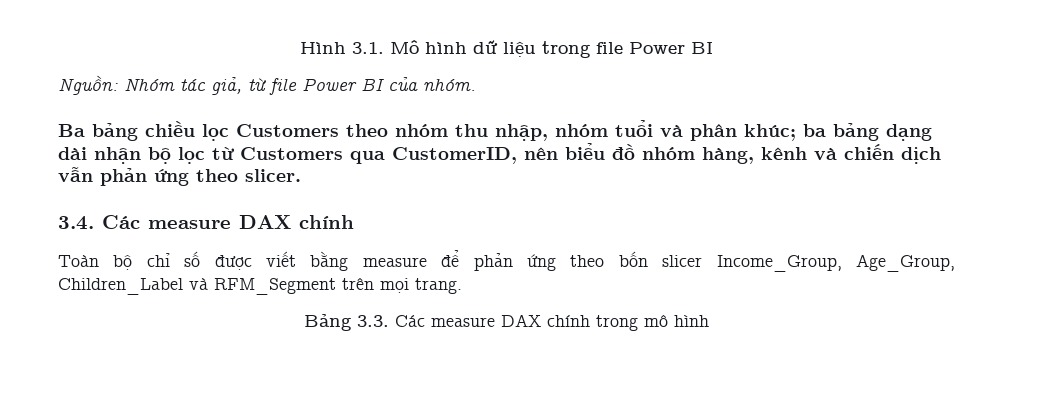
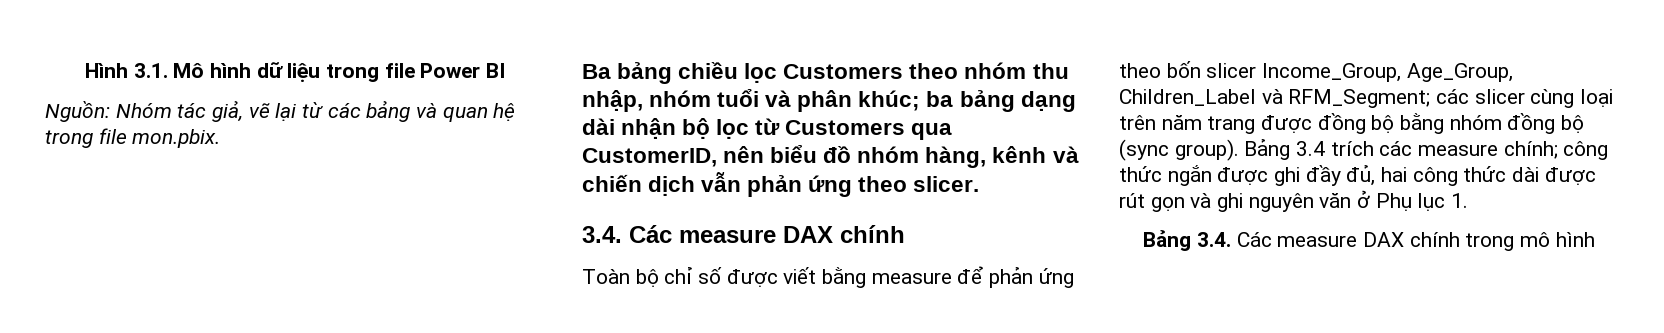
[248,77,476,95] từ file Power BI của nhóm. -> [248,101,516,122] [45,128,221,148] vẽ lại từ các bảng và quan hệ trong file mon.pbix.
[214,277,462,295] [304,314,389,331] RFM_Segment trên mọi trang. // Bảng 3.3. -> [1288,89,1614,108] [1119,113,1585,134] [1119,139,1609,161] [1119,165,1596,186] [1119,190,1469,212] [1143,230,1231,251] RFM_Segment; các slicer cùng loại trên năm trang được đồng bộ bằng nhóm đồng bộ (sync group). Bảng 3.4 trích các measure chính; công thức ngắn được ghi đầy đủ, hai công thức dài được rút gọn và ghi nguyên văn ở Phụ lục 1. // Bảng 3.4.

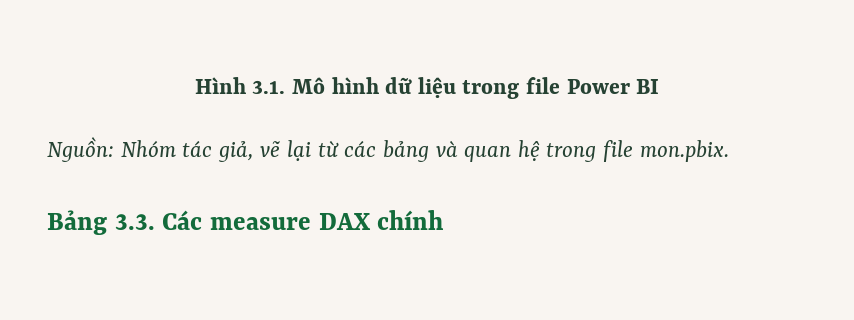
[582,62,1069,84] [582,89,1076,112] [582,118,953,140] [582,145,1079,168] [582,172,980,197] [582,225,905,243] [582,266,1074,288] [1119,61,1513,82] [1119,89,1614,108] [1119,113,1585,134] [1119,139,1609,161] [1119,165,1596,186] [1119,190,1469,212] [1143,230,1595,251] Ba bảng chiều lọc Customers theo nhóm thu nhập, nhóm tuổi và phân khúc; ba bảng dạng dài nhận bộ lọc từ Customers qua CustomerID, nên biểu đồ nhóm hàng, kênh và chiến dịch vẫn phản ứng theo slicer. // 3.4. Các measure DAX chính // Toàn bộ chỉ số được viết bằng measure để phản ứng theo bốn slicer Income_Group, Age_Group, Children_Label và RFM_Segment; các slicer cùng loại trên năm trang được đồng bộ bằng nhóm đồng bộ (sync group). Bảng 3.4 trích các measure chính; công thức ngắn được ghi đầy đủ, hai công thức dài được rút gọn và ghi nguyên văn ở Phụ lục 1. // Bảng 3.4. Các measure DAX chính trong mô hình -> [47,210,445,235] Bảng 3.3. Các measure DAX chính

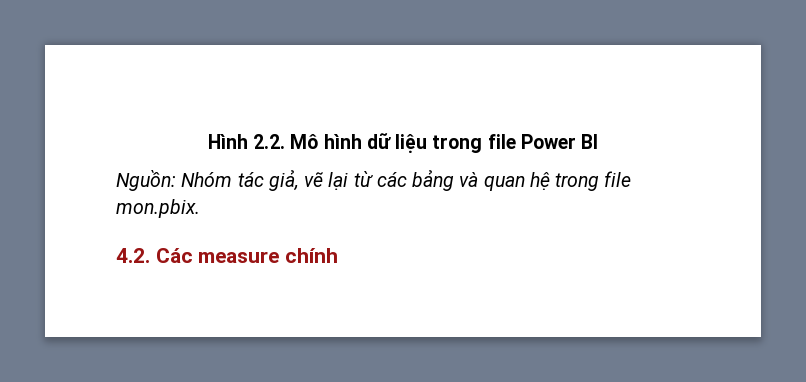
[252,80,286,94] 3.1. -> [253,134,286,149] 2.2.
[47,210,155,235] Bảng 3.3. -> [116,248,150,263] 4.2.
[318,213,371,230] DAX -> (280, 257) none

